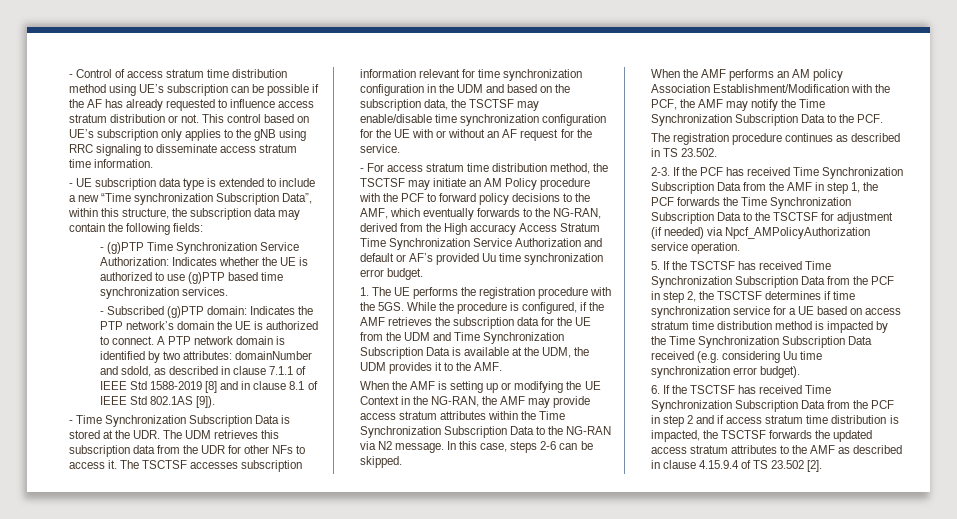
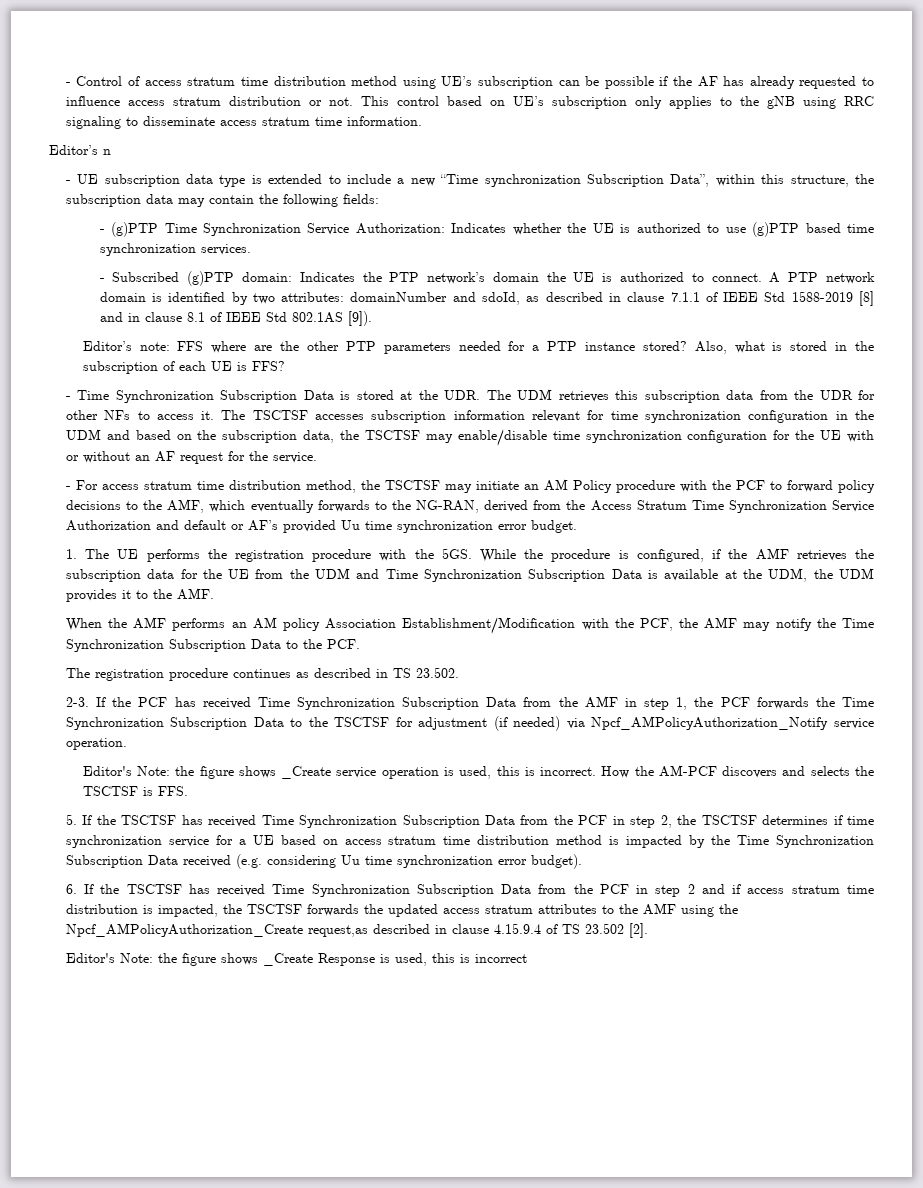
(153, 163) none -> [49,145,111,155] // Editor’s n
(216, 402) none -> [82,341,874,354] [82,361,285,374] // Editor’s note: FFS where are the other PTP parameters needed for a PTP instance stored? Also, what is stored in the subscription of each UE is FFS?
[443,223,516,235] High accuracy -> (586, 505) none
[359,381,601,393] [359,396,591,408] [359,411,566,420] [359,426,612,438] [359,441,593,453] [359,456,402,468] // When the AMF is setting up or modifying the UE Context in the NG-RAN, the AMF may provide access stratum attributes within the Time Synchronization Subscription Data to the NG-RAN via N2 message. In this case, steps 2-6 can be skipped. -> (214, 594) none
[724,227,870,239] Npcf_AMPolicyAuthorization -> [591,716,829,730] Npcf_AMPolicyAuthorization_Notify
(740, 248) none -> [82,765,875,779] [82,786,188,796] // Editor's Note: the figure shows _Create service operation is used, this is incorrect. How the AM-PCF discovers and selects the TSCTSF is FFS.
[838,447,851,454] as -> [680,904,738,917] [65,923,368,937] using the Npcf_AMPolicyAuthorization_Create request,as
(823, 466) none -> [65,953,527,966] // Editor's Note: the figure shows _Create Response is used, this is incorrect

